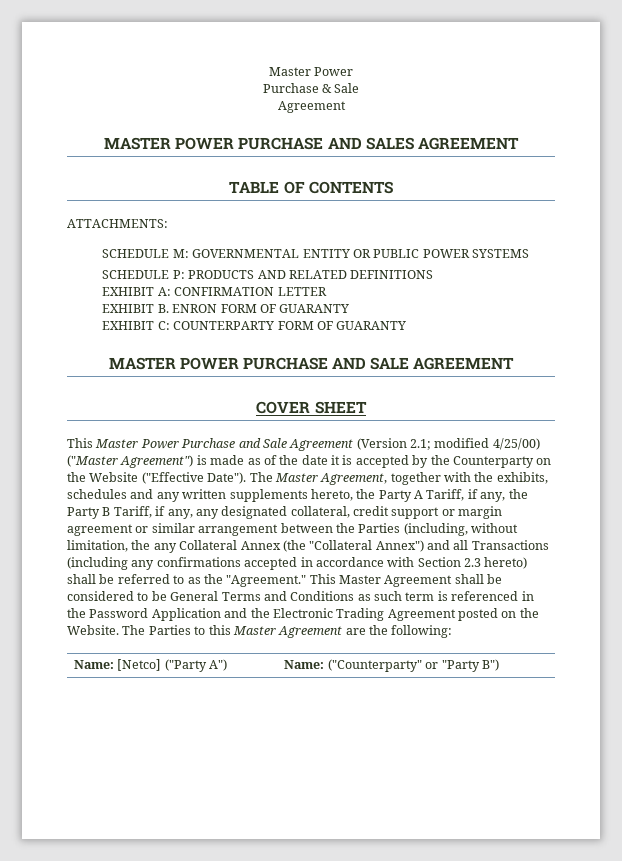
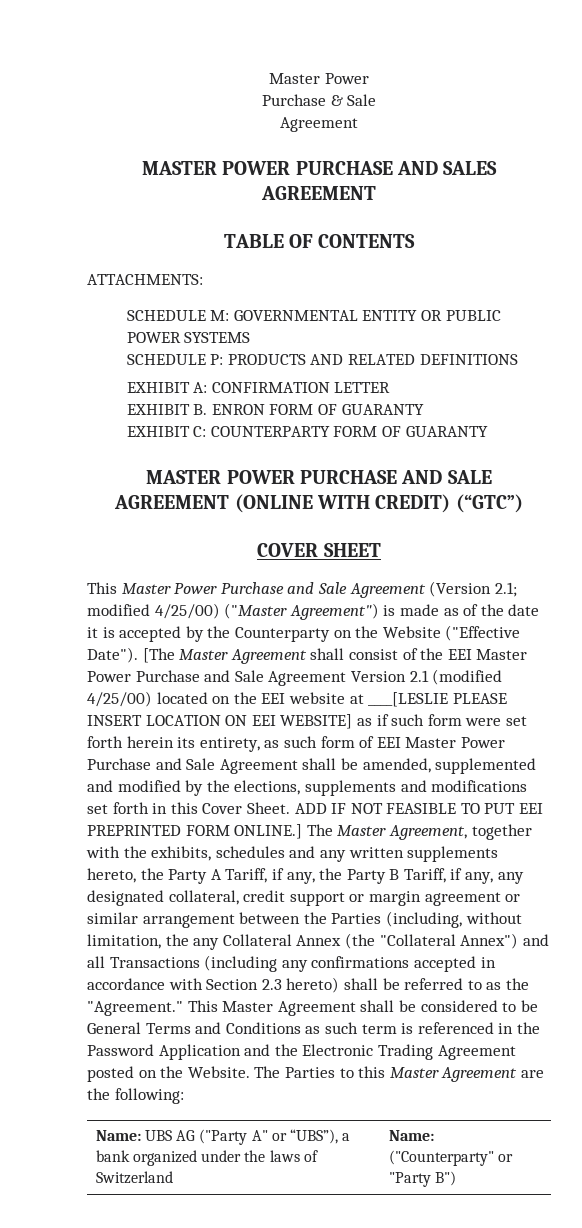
(515, 363) none -> [234,494,523,513] (ONLINE WITH CREDIT) (“GTC”)
(247, 478) none -> [142,648,528,664] [87,669,503,686] [87,691,507,707] [87,714,527,729] [87,736,505,752] [87,758,537,774] [87,780,528,796] [87,802,544,814] [87,824,303,839] [The Master Agreement shall consist of the EEI Master Power Purchase and Sale Agreement Version 2.1 (modified 4/25/00) located on the EEI website at ____[LESLIE PLEASE INSERT LOCATION ON EEI WEBSITE] as if such form were set forth herein its entirety, as such form of EEI Master Power Purchase and Sale Agreement shall be amended, supplemented and modified by the elections, supplements and modifications set forth in this Cover Sheet. ADD IF NOT FEASIBLE TO PUT EEI PREPRINTED FORM ONLINE.]
[117,659,227,672] [Netco] ("Party A") -> [145,1129,351,1145] [95,1150,318,1166] [95,1171,173,1184] UBS AG ("Party A" or “UBS”), a bank organized under the laws of Switzerland

